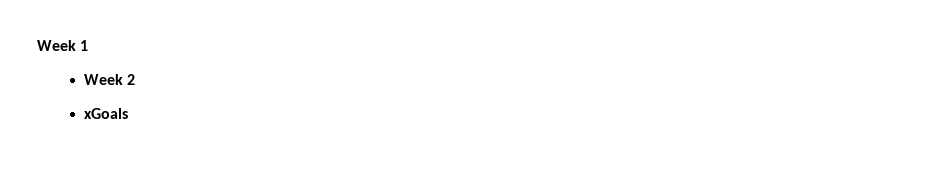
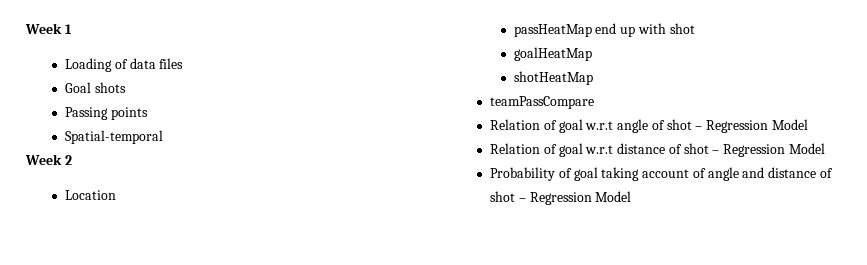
[83,74,135,85] [83,108,128,119] Week 2 // xGoals -> [64,58,184,72] [64,82,126,93] [64,107,148,120] [64,130,163,144] [25,154,72,165] [64,190,116,200] [513,23,695,37] [513,47,592,61] [513,71,593,85] [489,96,594,109] [489,119,809,133] [489,143,826,157] [489,167,834,181] [489,191,632,205] Loading of data files // Goal shots // Passing points // Spatial-temporal // Week 2 // Location // passHeatMap end up with shot // goalHeatMap // shotHeatMap // teamPassCompare // Relation of goal w.r.t angle of shot – Regression Model // Relation of goal w.r.t distance of shot – Regression Model // Probability of goal taking account of angle and distance of shot – Regression Model

